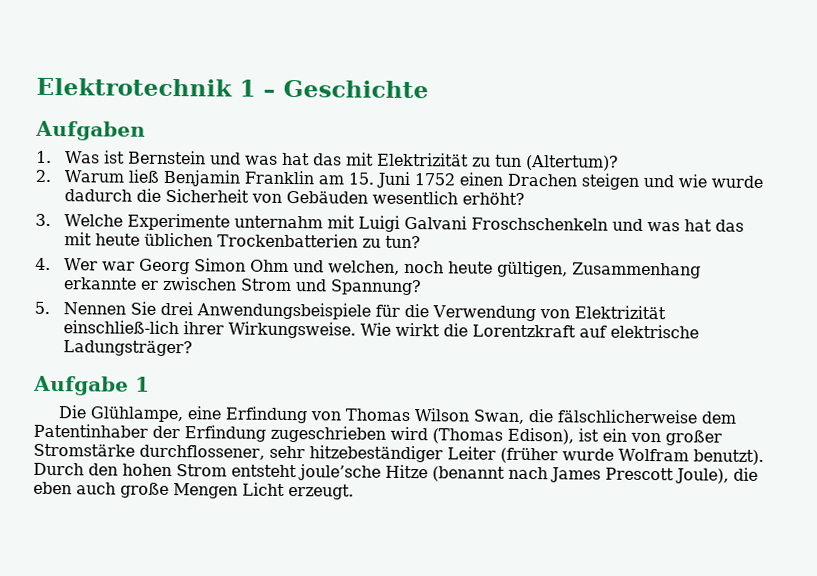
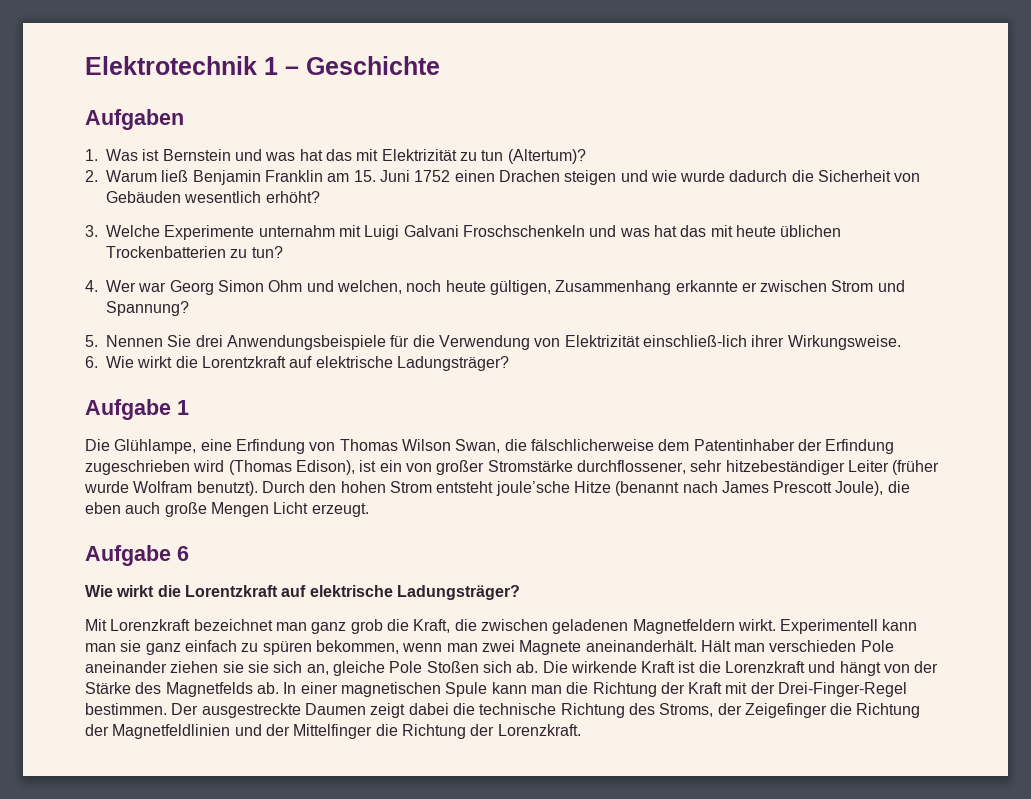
(356, 330) none -> [85,356,98,368] // 6.
(354, 492) none -> [85,545,189,566] [85,585,520,600] [85,619,918,634] [85,640,894,655] [85,661,939,676] [85,682,908,697] [85,703,921,718] [85,724,581,739] // Aufgabe 6 // Wie wirkt die Lorentzkraft auf elektrische Ladungsträger? // Mit Lorenzkraft bezeichnet man ganz grob die Kraft, die zwischen geladenen Magnetfeldern wirkt. Experimentell kann man sie ganz einfach zu spüren bekommen, wenn man zwei Magnete aneinanderhält. Hält man verschieden Pole aneinander ziehen sie sie sich an, gleiche Pole Stoßen sich ab. Die wirkende Kraft ist die Lorenzkraft und hängt von der Stärke des Magnetfelds ab. In einer magnetischen Spule kann man die Richtung der Kraft mit der Drei-Finger-Regel bestimmen. Der ausgestreckte Daumen zeigt dabei die technische Richtung des Stroms, der Zeigefinger die Richtung der Magnetfeldlinien und der Mittelfinger die Richtung der Lorenzkraft.

